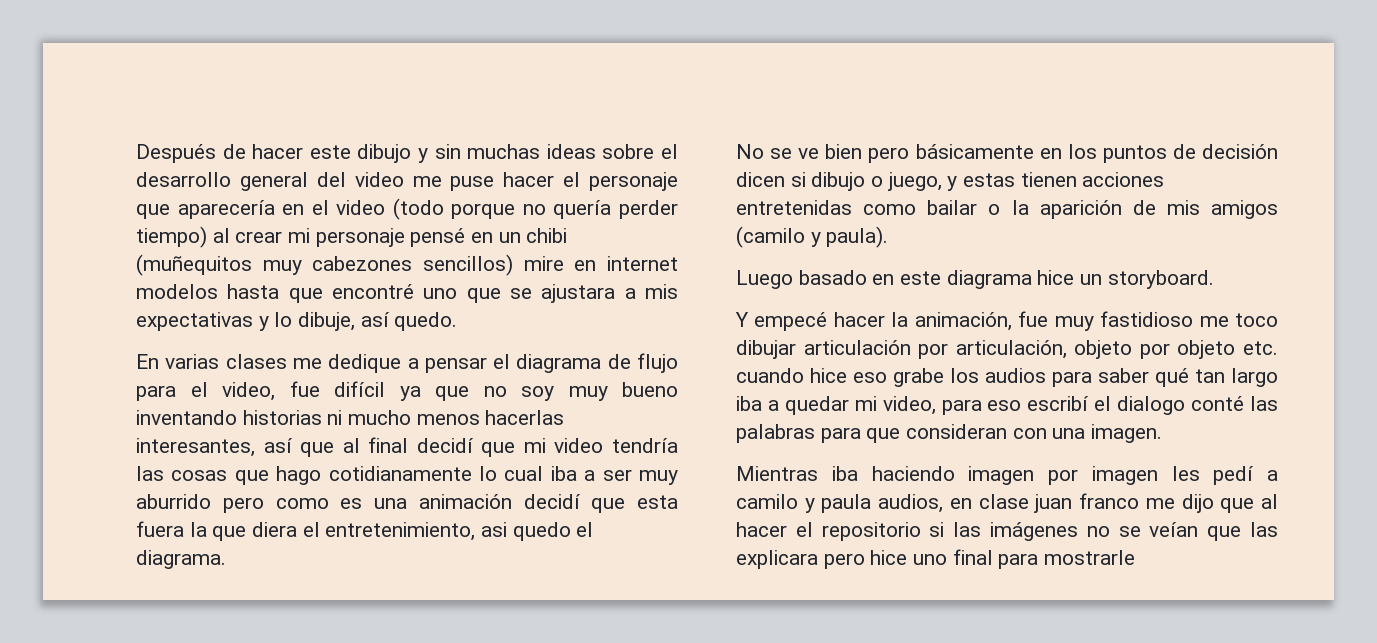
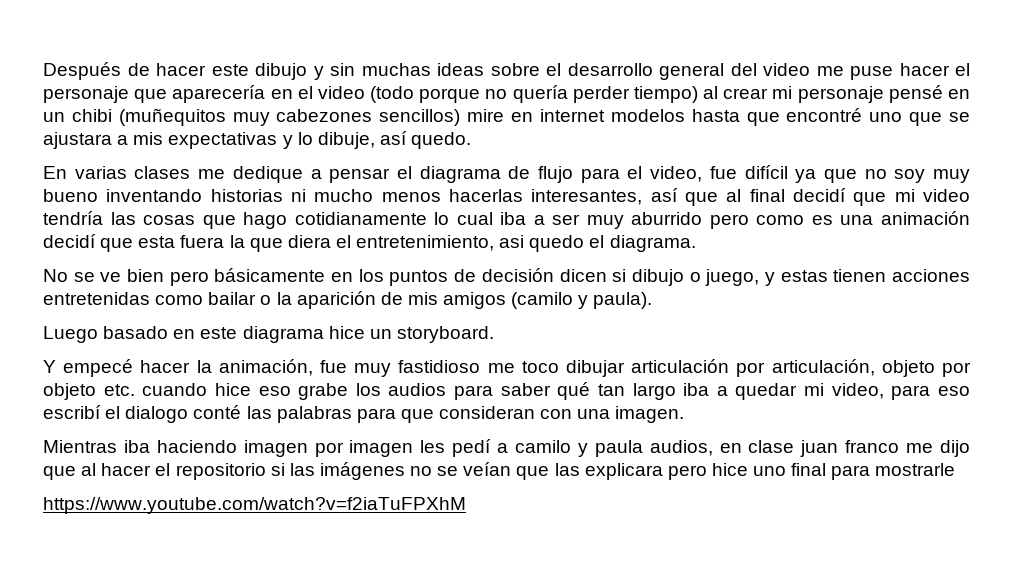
(1136, 557) none -> [43,497,466,514] // https://www.youtube.com/watch?v=f2iaTuFPXhM

